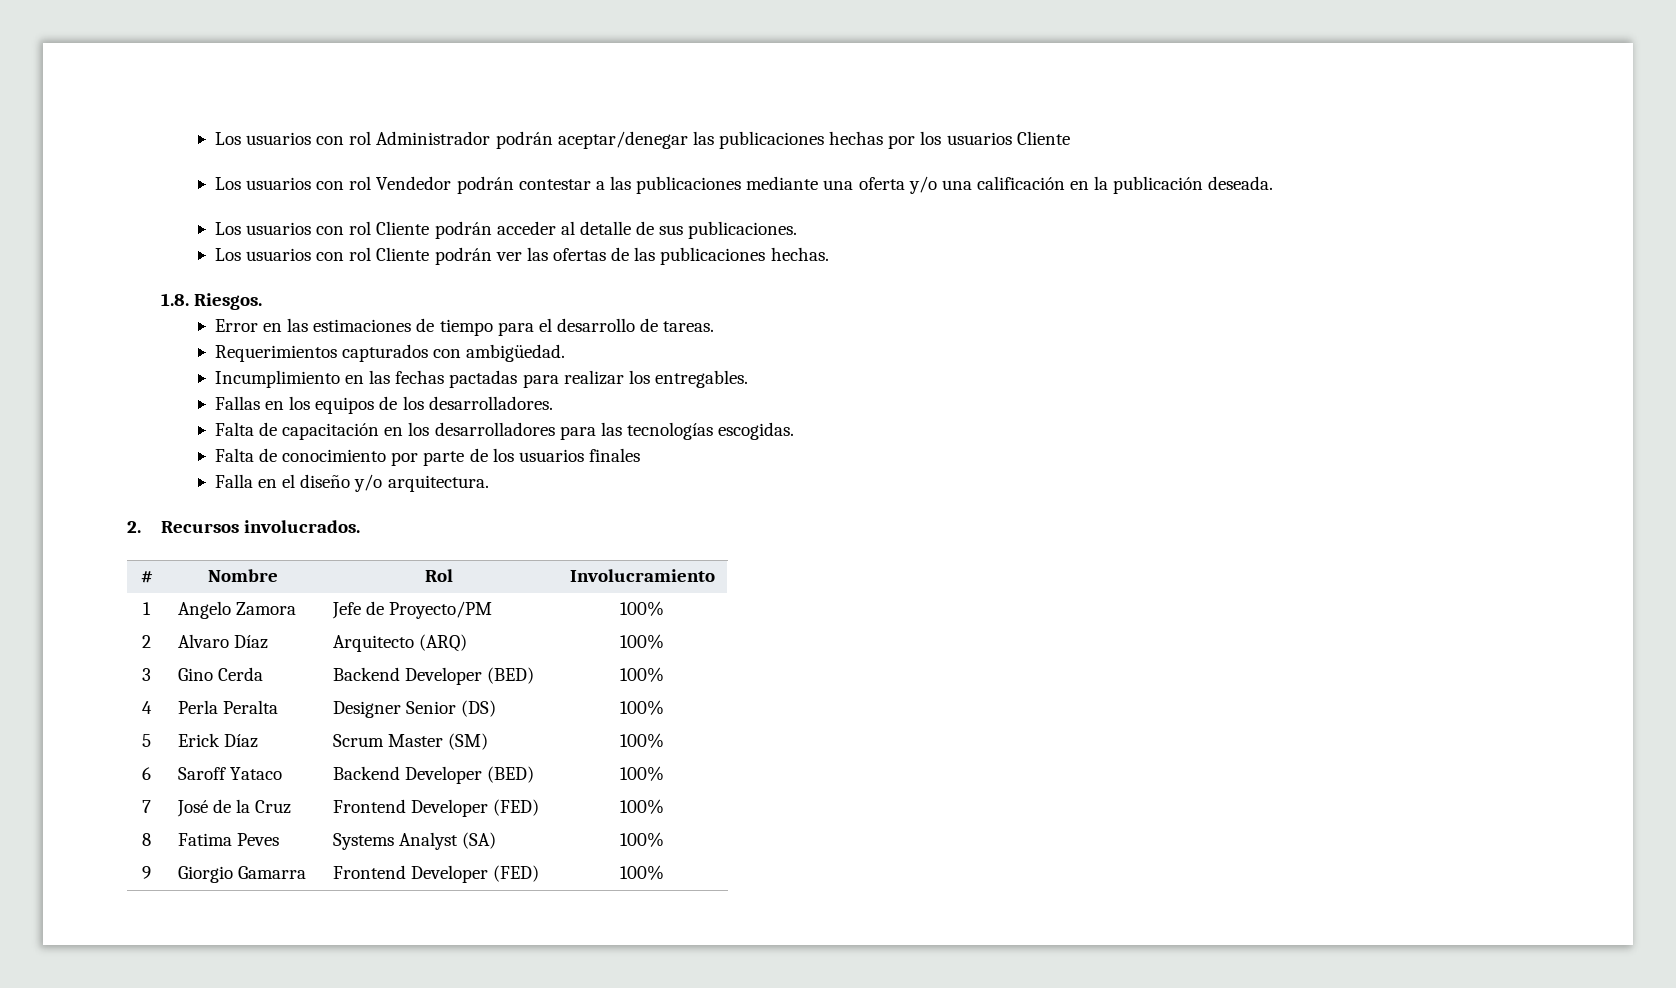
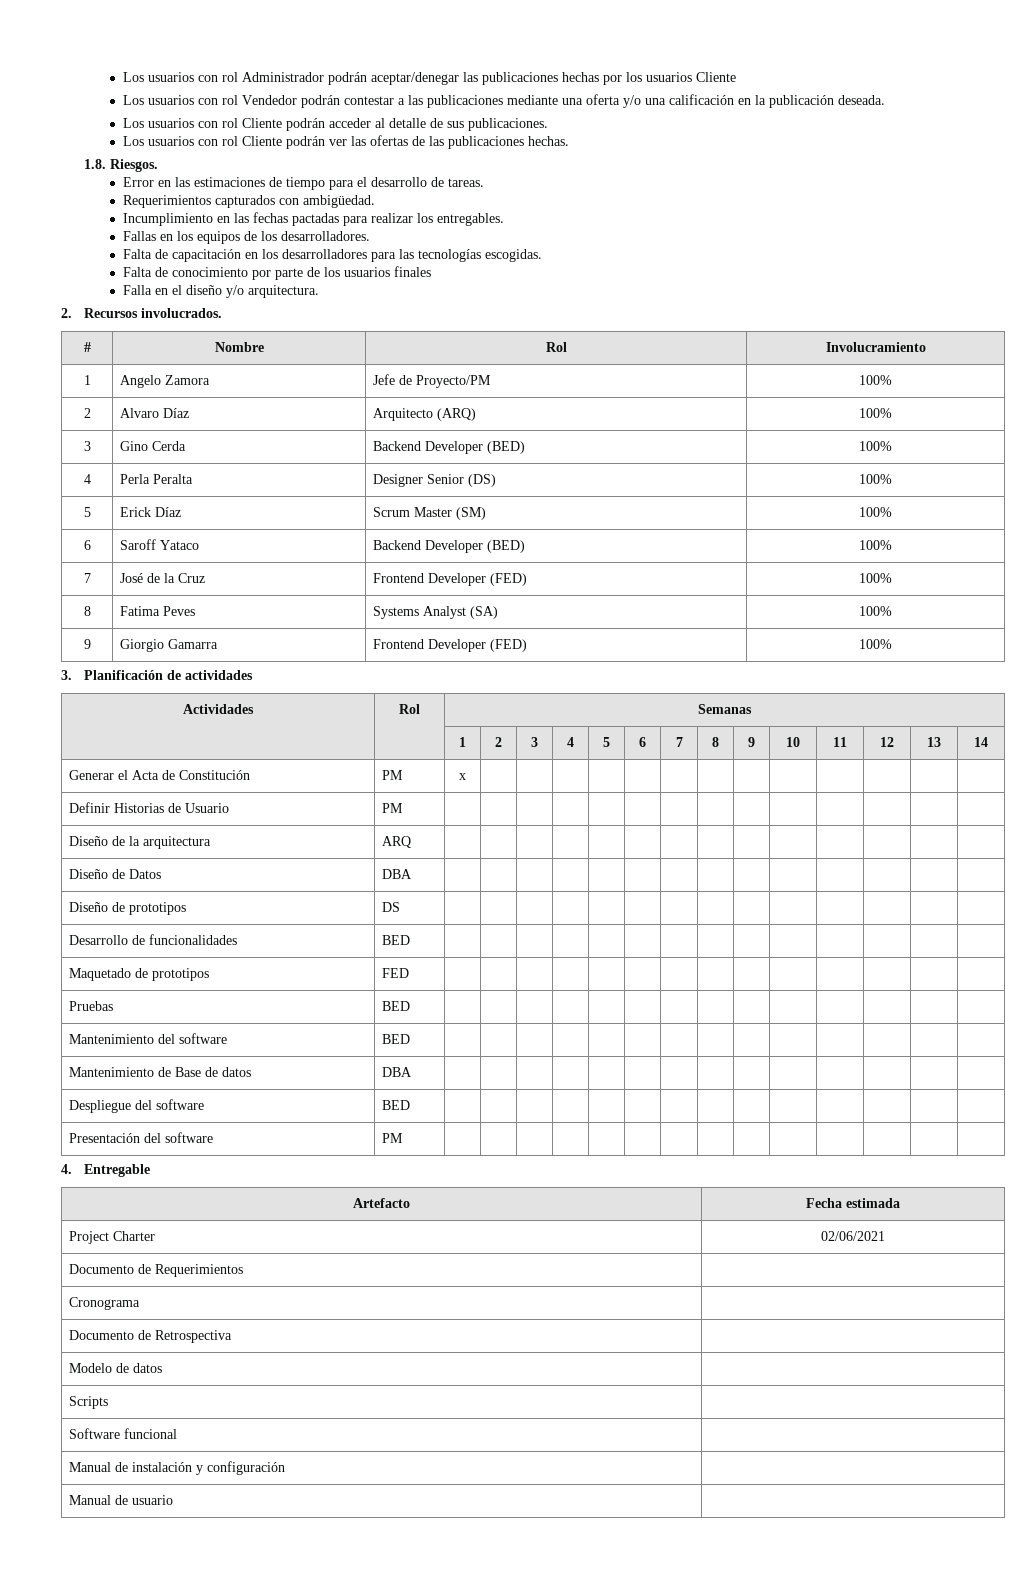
(664, 872) none -> [61,670,254,680] [183,704,254,714] [399,704,420,714] [698,704,752,714] [459,737,466,747] [495,737,502,747] [531,737,538,747] [567,737,574,747] [603,737,610,747] [639,737,646,747] [675,737,683,747] [712,737,719,747] [748,737,755,747] [786,737,800,747] [833,737,847,747] [880,737,894,747] [927,737,941,747] [974,737,988,747] [68,770,250,780] [381,770,403,780] [459,773,466,780] [68,802,229,813] [381,803,403,813] [68,836,211,849] [381,836,411,848] [68,869,161,879] [381,869,412,879] [68,902,186,915] [381,902,400,912] [68,934,237,945] [381,935,410,945] [68,968,209,981] [381,968,409,978] [68,1001,113,1011] [381,1001,410,1011] [68,1033,227,1044] [381,1034,410,1044] [68,1067,251,1077] [381,1067,412,1077] [68,1099,204,1113] [381,1100,410,1110] [68,1132,213,1143] [381,1133,403,1143] [61,1164,151,1177] [353,1198,410,1208] [806,1198,900,1208] [68,1231,155,1244] [821,1231,885,1241] [68,1264,243,1277] [68,1297,140,1310] [68,1330,232,1343] [68,1363,162,1373] [68,1396,108,1409] [68,1428,177,1439] [68,1461,285,1475] [68,1495,173,1505] // 3. Planificación de actividades // Actividades | Rol | Semanas // | | 1 | 2 | 3 | 4 | 5 | 6 | 7 | 8 | 9 | 10 | 11 | 12 | 13 | 14 // Generar el Acta de Constitución | PM | x | | | | | | | | | | | | | // Definir Historias de Usuario | PM | | | | | | | | | | | | | | // Diseño de la arquitectura | ARQ | | | | | | | | | | | | | | // Diseño de Datos | DBA | | | | | | | | | | | | | | // Diseño de prototipos | DS | | | | | | | | | | | | | | // Desarrollo de funcionalidades | BED | | | | | | | | | | | | | | // Maquetado de prototipos | FED | | | | | | | | | | | | | | // Pruebas | BED | | | | | | | | | | | | | | // Mantenimiento del software | BED | | | | | | | | | | | | | | // Mantenimiento de Base de datos | DBA | | | | | | | | | | | | | | // Despliegue del software | BED | | | | | | | | | | | | | | // Presentación del software | PM | | | | | | | | | | | | | | // 4. Entregable // Artefacto | Fecha estimada // Project Charter | 02/06/2021 // Documento de Requerimientos | // Cronograma | // Documento de Retrospectiva | // Modelo de datos | // Scripts | // Software funcional | // Manual de instalación y configuración | // Manual de usuario |

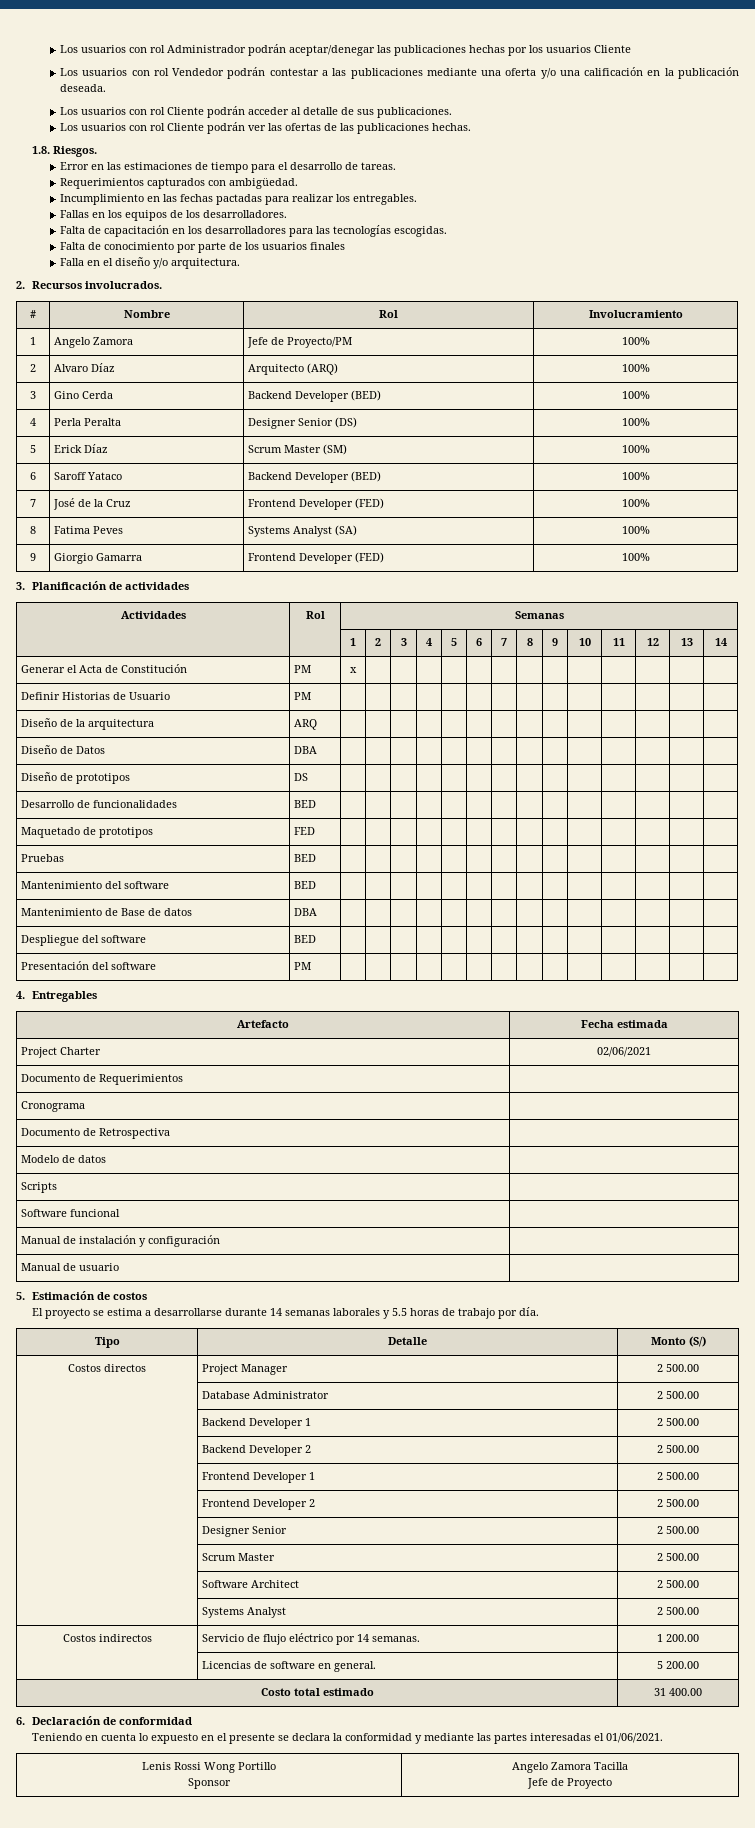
[84,1164,151,1177] Entregable -> [32,991,98,1002] Entregables
(173, 1500) none -> [16,1291,148,1300] [32,1307,540,1319] [94,1337,120,1348] [387,1337,427,1345] [650,1336,706,1347] [68,1364,146,1372] [202,1364,289,1375] [657,1364,699,1372] [202,1391,330,1399] [657,1391,699,1399] [202,1418,312,1429] [657,1418,699,1426] [202,1445,312,1456] [657,1445,699,1453] [202,1472,316,1483] [657,1472,699,1480] [202,1499,316,1510] [657,1499,699,1507] [202,1526,288,1537] [657,1526,699,1534] [202,1553,276,1561] [657,1553,699,1561] [202,1580,300,1588] [657,1580,699,1588] [202,1607,287,1618] [657,1607,699,1615] [62,1634,152,1642] [202,1633,421,1645] [657,1634,699,1642] [202,1661,377,1672] [657,1661,699,1669] [260,1688,374,1696] [654,1688,702,1696] [16,1716,193,1725] [32,1733,664,1744] [142,1762,276,1773] [188,1778,231,1789] [511,1762,628,1773] [527,1778,612,1789] // 5. Estimación de costos // El proyecto se estima a desarrollarse durante 14 semanas laborales y 5.5 horas de trabajo por día. // Tipo | Detalle | Monto (S/) // Costos directos | Project Manager | 2 500.00 // | Database Administrator | 2 500.00 // | Backend Developer 1 | 2 500.00 // | Backend Developer 2 | 2 500.00 // | Frontend Developer 1 | 2 500.00 // | Frontend Developer 2 | 2 500.00 // | Designer Senior | 2 500.00 // | Scrum Master | 2 500.00 // | Software Architect | 2 500.00 // | Systems Analyst | 2 500.00 // Costos indirectos | Servicio de flujo eléctrico por 14 semanas. | 1 200.00 // | Licencias de software en general. | 5 200.00 // Costo total estimado | 31 400.00 // 6. Declaración de conformidad // Teniendo en cuenta lo expuesto en el presente se declara la conformidad y mediante las partes interesadas el 01/06/2021. // Lenis Rossi Wong Portillo // Sponsor | Angelo Zamora Tacilla // Jefe de Proyecto

